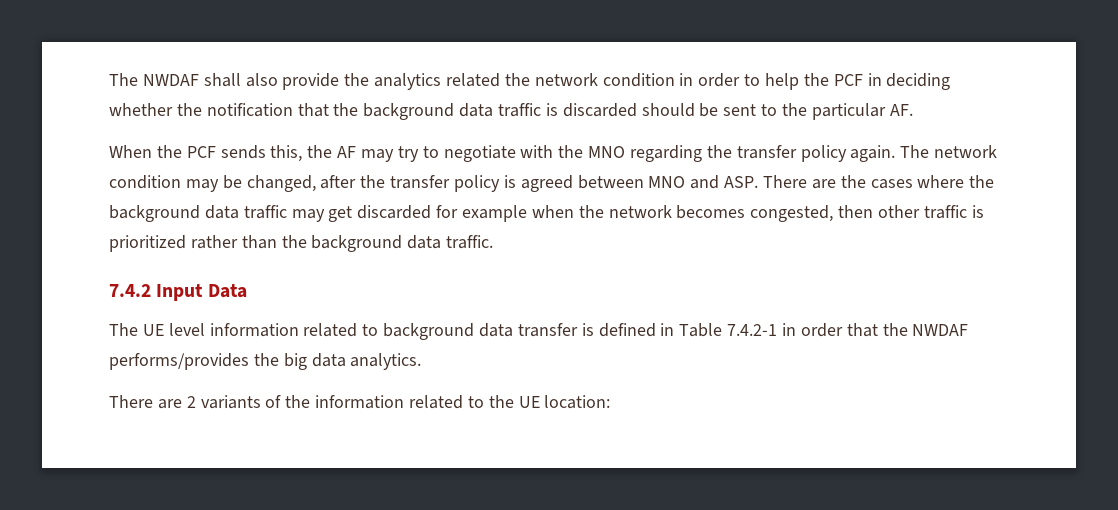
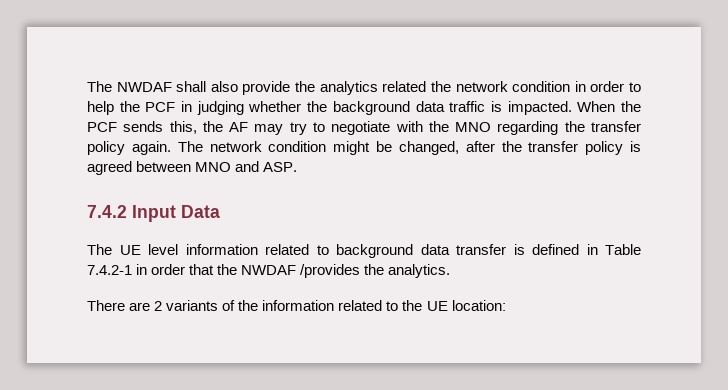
[886,73,951,90] deciding -> [196,101,244,115] judging
[206,103,359,117] notification that the -> (328, 106) none
[562,103,913,120] discarded should be sent to the particular AF. // -> [507,101,572,115] impacted.
[185,179,219,192] may -> [333,141,371,155] might
[763,175,995,189] [109,205,984,222] [109,235,494,252] There are the cases where the background data traffic may get discarded for example when the network becomes congested, then other traffic is prioritized rather than the background data traffic. -> (298, 167) none
[109,353,346,370] performs/provides the big data -> [300,264,385,278] /provides the

